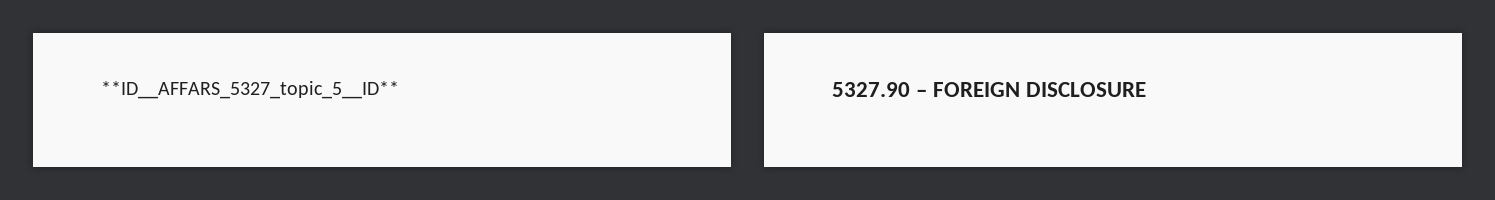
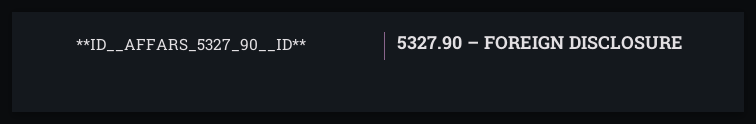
[101,81,399,99] **ID__AFFARS_5327_topic_5__ID** -> [76,38,306,52] **ID__AFFARS_5327_90__ID**

